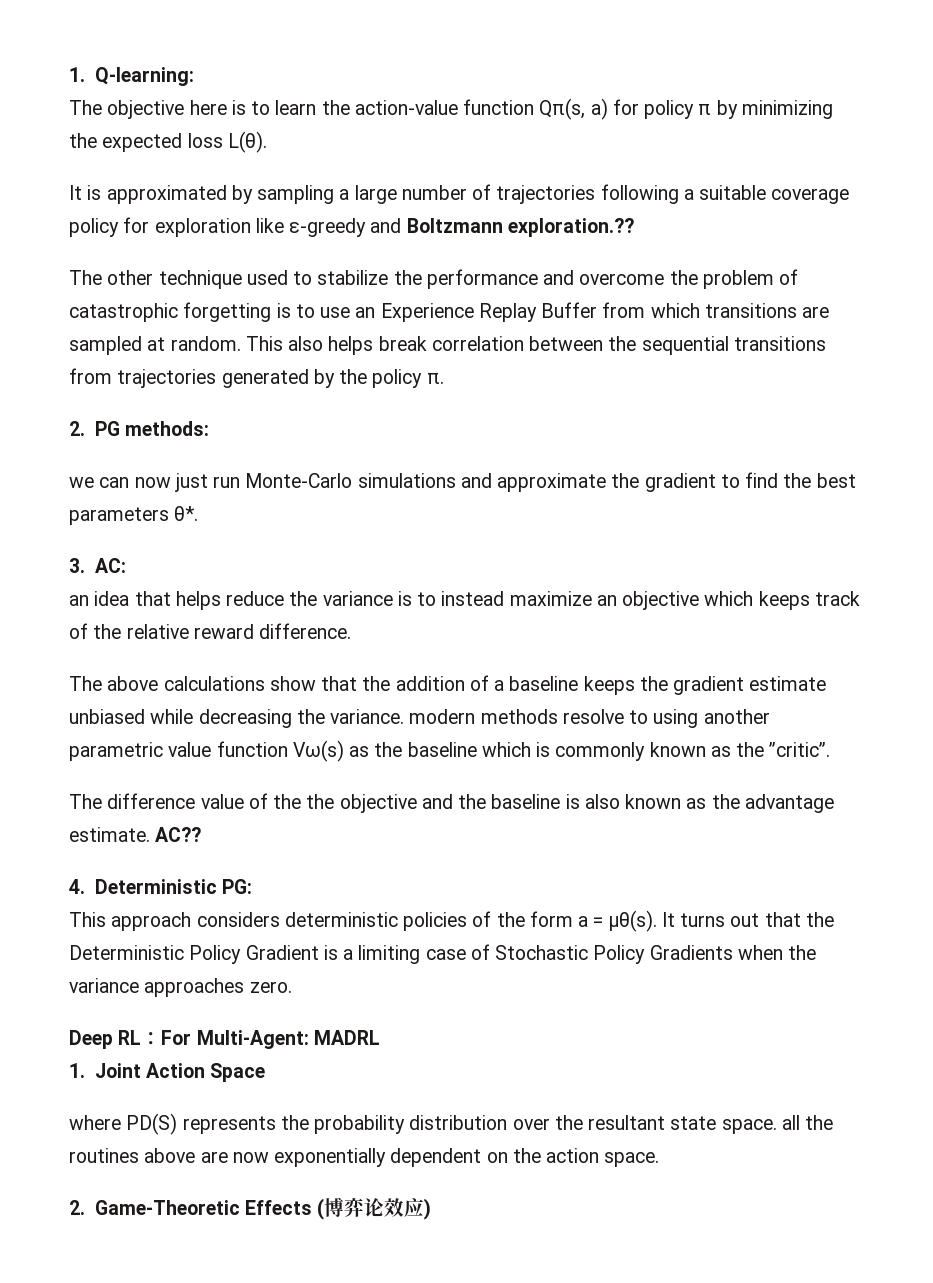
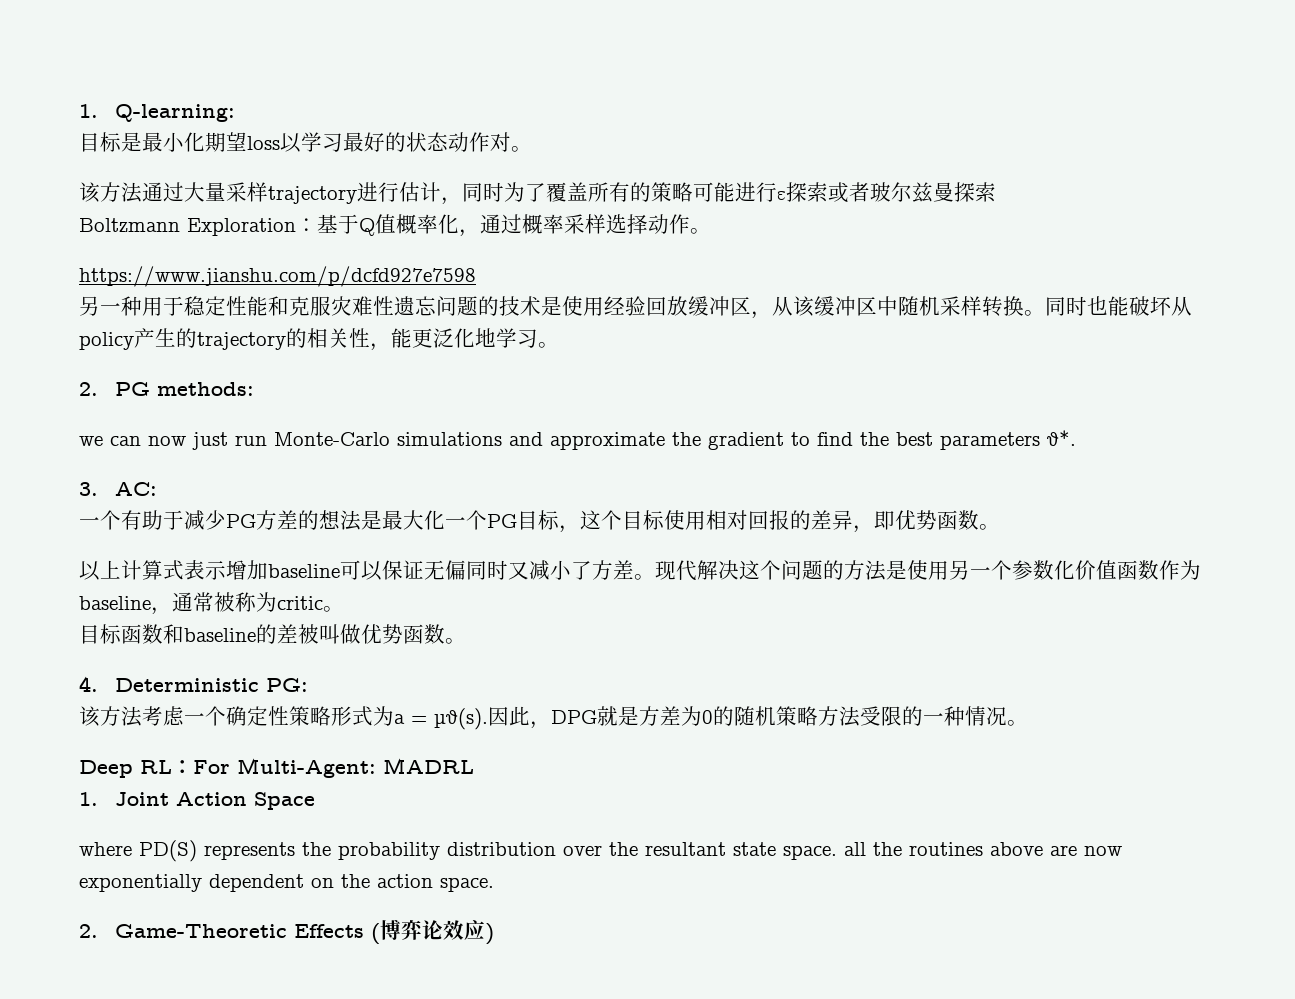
[69,98,833,120] [69,131,267,153] [69,184,850,204] [69,217,634,237] [69,269,799,289] [69,302,830,322] [69,336,826,355] [69,368,444,388] The objective here is to learn the action-value function Qπ(s, a) for policy π by minimizing the expected loss L(θ). // It is approximated by sampling a large number of trajectories following a suitable coverage policy for exploration like ε-greedy and Boltzmann exploration.?? // The other technique used to stabilize the performance and overcome the problem of catastrophic forgetting is to use an Experience Replay Buffer from which transitions are sampled at random. This also helps break correlation between the sequential transitions from trajectories generated by the policy π. -> [79,132,532,153] [79,182,996,205] [79,214,711,237] [79,266,476,287] [79,296,1192,319] [79,328,559,351] 目标是最小化期望loss以学习最好的状态动作对。 // 该方法通过大量采样trajectory进行估计，同时为了覆盖所有的策略可能进行ε探索或者玻尔兹曼探索 // Boltzmann Exploration：基于Q值概率化，通过概率采样选择动作。 // https://www.jianshu.com/p/dcfd927e7598 // 另一种用于稳定性能和克服灾难性遗忘问题的技术是使用经验回放缓冲区，从该缓冲区中随机采样转换。同时也能破坏从policy产生的trajectory的相关性，能更泛化地学习。
[69,591,860,610] [69,623,352,639] [69,675,827,695] [69,709,770,728] [69,740,831,762] [69,793,834,813] [69,827,202,842] [69,879,253,894] [69,910,834,932] [69,944,817,964] [69,978,292,997] an idea that helps reduce the variance is to instead maximize an objective which keeps track of the relative reward difference. // The above calculations show that the addition of a baseline keeps the gradient estimate unbiased while decreasing the variance. modern methods resolve to using another parametric value function Vω(s) as the baseline which is commonly known as the ”critic”. // The difference value of the the objective and the baseline is also known as the advantage estimate. AC?? // 4. Deterministic PG: // This approach considers deterministic policies of the form a = µθ(s). It turns out that the Deterministic Policy Gradient is a limiting case of Stochastic Policy Gradients when the variance approaches zero. -> [79,510,1000,533] [79,560,1201,581] [79,592,344,615] [79,624,466,644] [79,676,309,692] [79,706,1028,730] 一个有助于减少PG方差的想法是最大化一个PG目标，这个目标使用相对回报的差异，即优势函数。 // 以上计算式表示增加baseline可以保证无偏同时又减小了方差。现代解决这个问题的方法是使用另一个参数化价值函数作为baseline，通常被称为critic。 // 目标函数和baseline的差被叫做优势函数。 // 4. Deterministic PG: // 该方法考虑一个确定性策略形式为a = µθ(s).因此，DPG就是方差为0的随机策略方法受限的一种情况。

